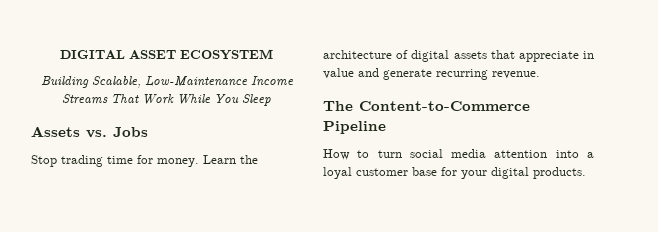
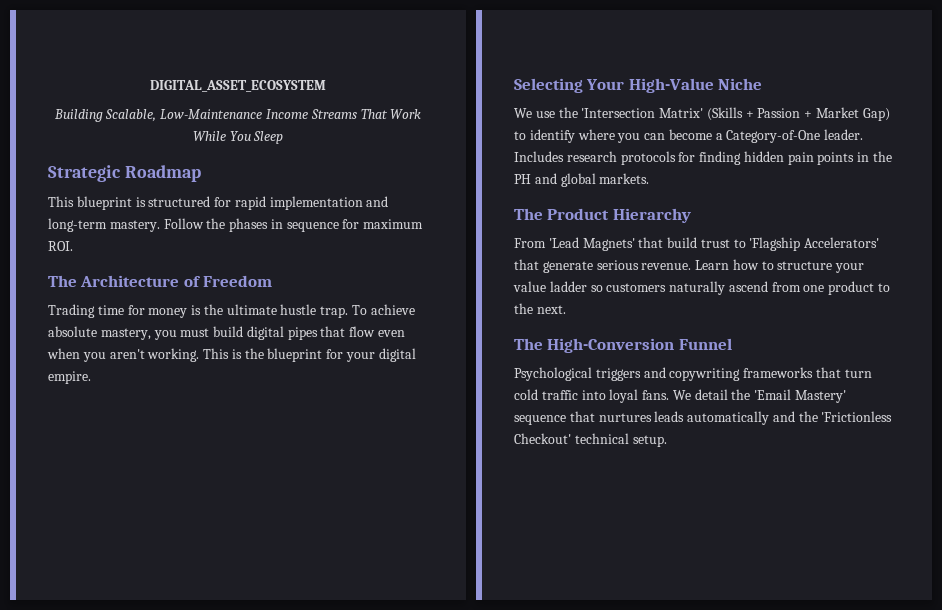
[60,49,273,60] DIGITAL ASSET ECOSYSTEM -> [150,80,326,92] DIGITAL_ASSET_ECOSYSTEM
[31,126,148,138] [31,155,258,167] [323,50,594,62] [323,68,540,80] [323,101,530,111] [323,121,386,134] [323,149,594,160] [323,167,586,179] Assets vs. Jobs // Stop trading time for money. Learn the architecture of digital assets that appreciate in value and generate recurring revenue. // The Content-to-Commerce Pipeline // How to turn social media attention into a loyal customer base for your digital products. -> [48,165,201,182] [48,196,389,210] [48,218,424,232] [48,241,73,251] [48,275,273,287] [48,304,415,318] [48,326,406,340] [47,348,416,362] [48,371,91,384] [514,78,763,93] [514,107,890,121] [514,129,864,143] [514,151,893,165] [514,173,650,187] [514,208,691,223] [514,237,880,251] [514,259,865,273] [513,281,891,295] [514,303,566,314] [514,338,732,353] [514,367,872,381] [514,389,847,403] [514,411,893,425] [514,433,667,447] Strategic Roadmap // This blueprint is structured for rapid implementation and long-term mastery. Follow the phases in sequence for maximum ROI. // The Architecture of Freedom // Trading time for money is the ultimate hustle trap. To achieve absolute mastery, you must build digital pipes that flow even when you aren't working. This is the blueprint for your digital empire. // Selecting Your High-Value Niche // We use the 'Intersection Matrix' (Skills + Passion + Market Gap) to identify where you can become a Category-of-One leader. Includes research protocols for finding hidden pain points in the PH and global markets. // The Product Hierarchy // From 'Lead Magnets' that build trust to 'Flagship Accelerators' that generate serious revenue. Learn how to structure your value ladder so customers naturally ascend from one product to the next. // The High-Conversion Funnel // Psychological triggers and copywriting frameworks that turn cold traffic into loyal fans. We detail the 'Email Mastery' sequence that nurtures leads automatically and the 'Frictionless Checkout' technical setup.

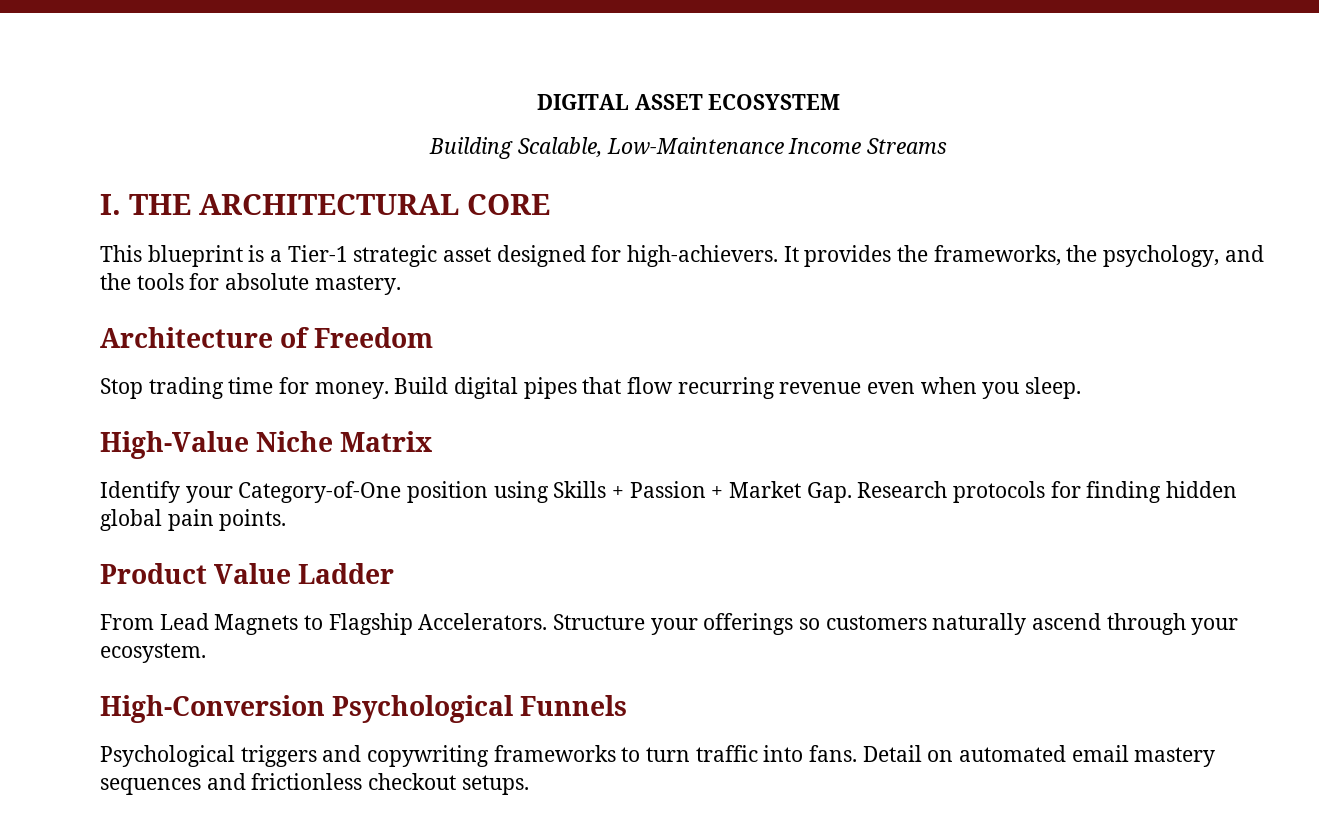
[150,80,326,92] DIGITAL_ASSET_ECOSYSTEM -> [536,94,841,110] DIGITAL ASSET ECOSYSTEM
[360,109,422,119] [192,131,284,144] [48,165,201,182] [48,196,389,210] [48,218,424,232] [48,241,73,251] [48,275,273,287] [48,304,415,318] [48,326,244,340] That Work While You Sleep // Strategic Roadmap // This blueprint is structured for rapid implementation and long-term mastery. Follow the phases in sequence for maximum ROI. // The Architecture of Freedom // Trading time for money is the ultimate hustle trap. To achieve absolute mastery, you must build -> [100,194,550,215] [100,245,1264,267] [100,273,401,295] [100,327,434,348] [100,377,449,399] // I. THE ARCHITECTURAL CORE // This blueprint is a Tier-1 strategic asset designed for high-achievers. It provides the frameworks, the psychology, and the tools for absolute mastery. // Architecture of Freedom // Stop trading time for money. Build
(376, 331) none -> [677,377,862,399] recurring revenue
[109,348,416,362] [48,371,91,384] [514,78,763,93] [514,107,890,121] [514,129,864,143] [514,151,893,165] [514,173,650,187] [514,208,691,223] [514,237,880,251] [514,259,865,273] [513,281,891,295] [514,303,566,314] [514,338,732,353] aren't working. This is the blueprint for your digital empire. // Selecting Your High-Value Niche // We use the 'Intersection Matrix' (Skills + Passion + Market Gap) to identify where you can become a Category-of-One leader. Includes research protocols for finding hidden pain points in the PH and global markets. // The Product Hierarchy // From 'Lead Magnets' that build trust to 'Flagship Accelerators' that generate serious revenue. Learn how to structure your value ladder so customers naturally ascend from one product to the next. // The High-Conversion Funnel -> [1025,377,1082,399] [100,431,433,459] [100,481,1238,503] [100,509,287,531] [100,563,395,584] [100,613,1239,635] [100,643,206,663] [100,695,628,723] sleep. // High-Value Niche Matrix // Identify your Category-of-One position using Skills + Passion + Market Gap. Research protocols for finding hidden global pain points. // Product Value Ladder // From Lead Magnets to Flagship Accelerators. Structure your offerings so customers naturally ascend through your ecosystem. // High-Conversion Psychological Funnels
[815,367,872,378] [514,389,847,403] [514,411,893,425] [514,433,667,447] that turn cold traffic into loyal fans. We detail the 'Email Mastery' sequence that nurtures leads automatically and the 'Frictionless Checkout' technical setup. -> [621,745,1216,767] [100,773,529,795] to turn traffic into fans. Detail on automated email mastery sequences and frictionless checkout setups.

